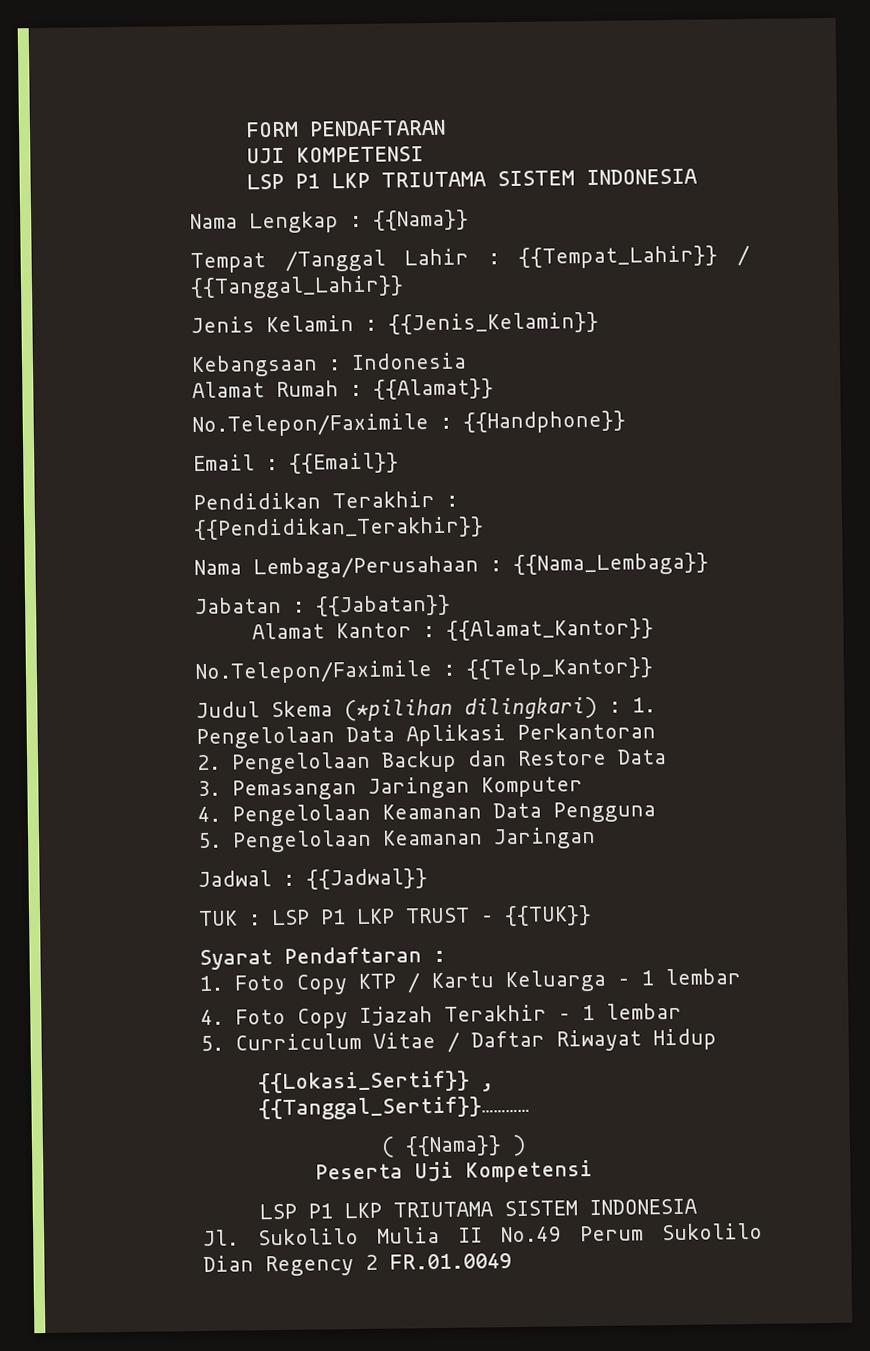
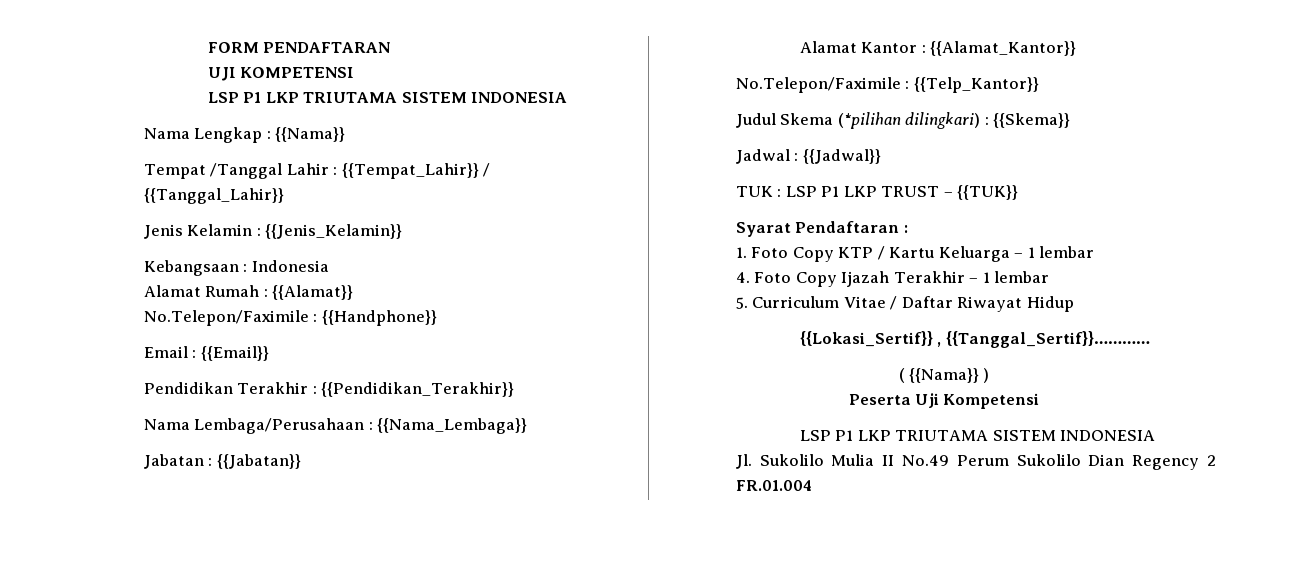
[632,697,657,713] [196,722,657,750] [196,749,668,775] [197,776,584,801] [197,801,657,827] [197,826,597,853] 1. Pengelolaan Data Aplikasi Perkantoran // 2. Pengelolaan Backup dan Restore Data // 3. Pemasangan Jaringan Komputer // 4. Pengelolaan Keamanan Data Pengguna // 5. Pengelolaan Keamanan Jaringan -> [993,113,1071,128] {{Skema}}
[389,1253,513,1270] FR.01.0049 -> [735,480,812,491] FR.01.004

